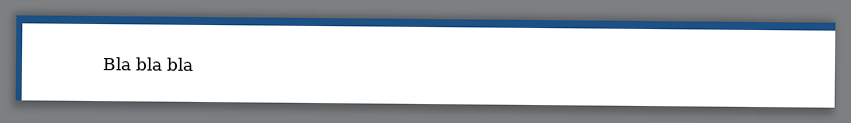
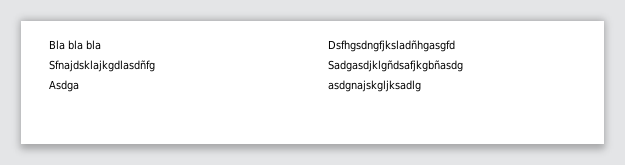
(194, 64) none -> [49,60,155,72] [49,80,79,92] [328,40,455,52] [328,60,463,72] [328,80,421,92] // Sfnajdsklajkgdlasdñfg // Asdga // Dsfhgsdngfjksladñhgasgfd // Sadgasdjklgñdsafjkgbñasdg // asdgnajskgljksadlg

